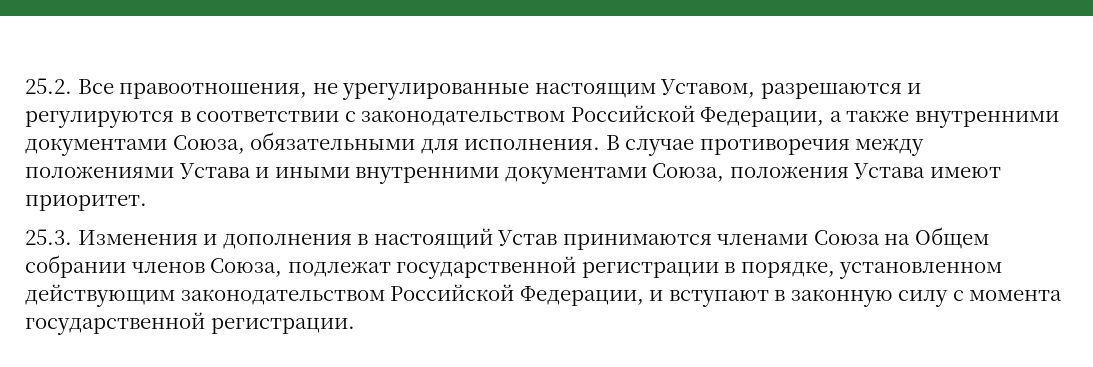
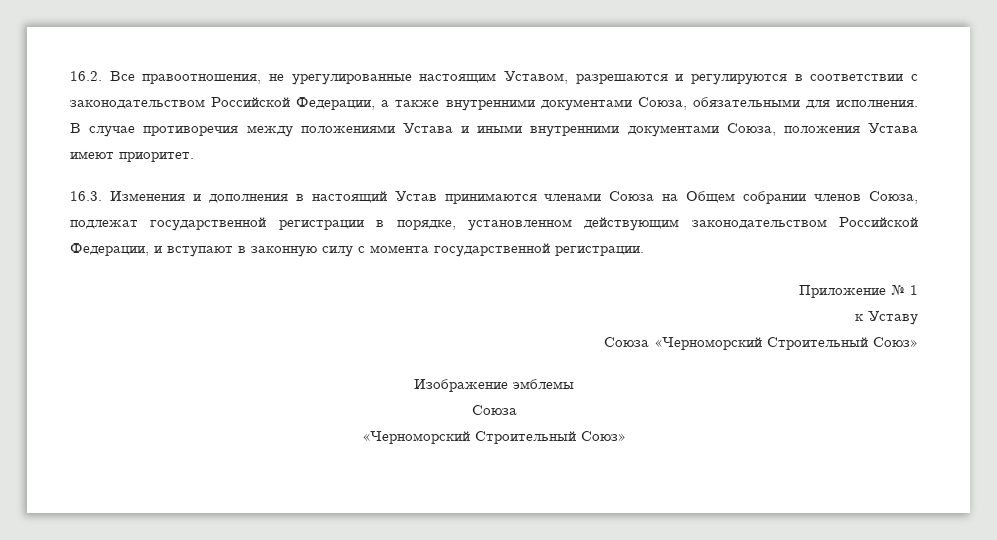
[25,78,72,94] 25.2. -> [70,71,102,81] 16.2.
[25,229,72,245] 25.3. -> [70,191,102,201] 16.3.
(355, 326) none -> [799,285,918,298] [855,311,918,325] [604,337,918,350] [414,379,574,392] [471,405,517,415] [362,431,626,444] // Приложение № 1 // к Уставу // Союза «Черноморский Строительный Союз» // Изображение эмблемы // Союза // «Черноморский Строительный Союз»

